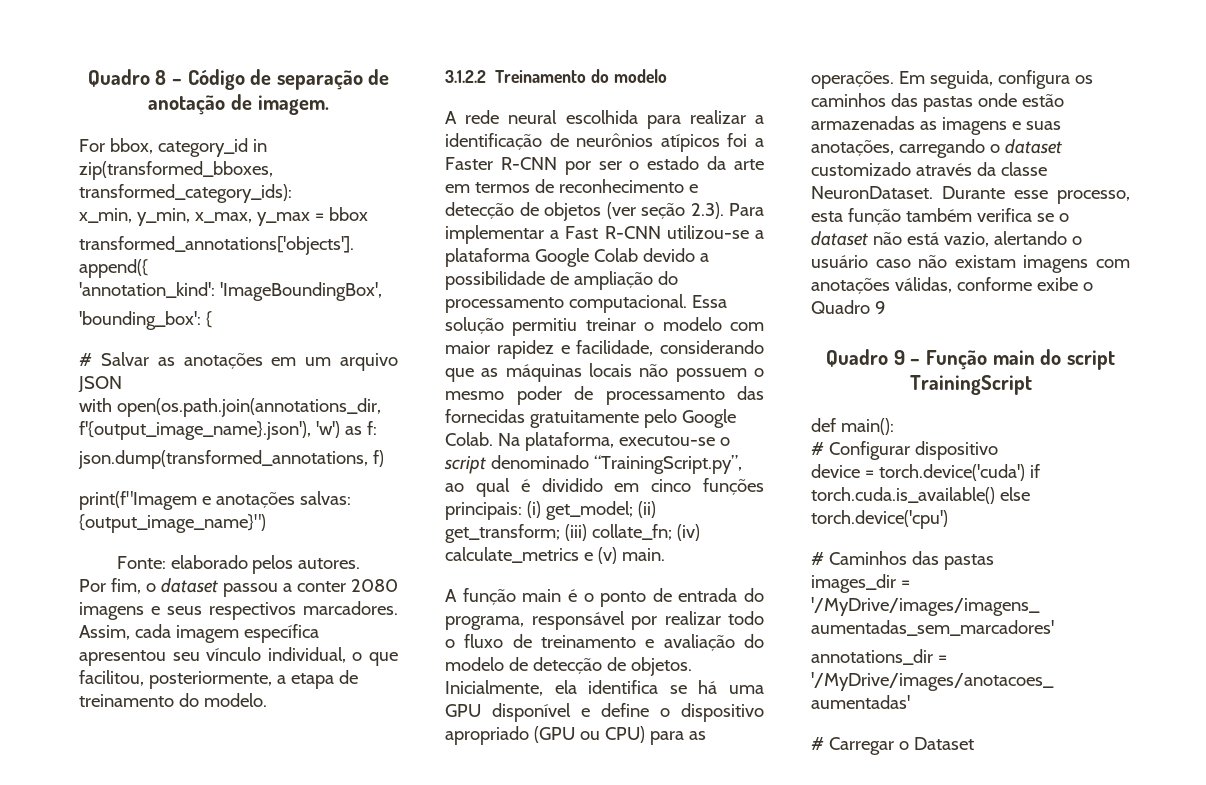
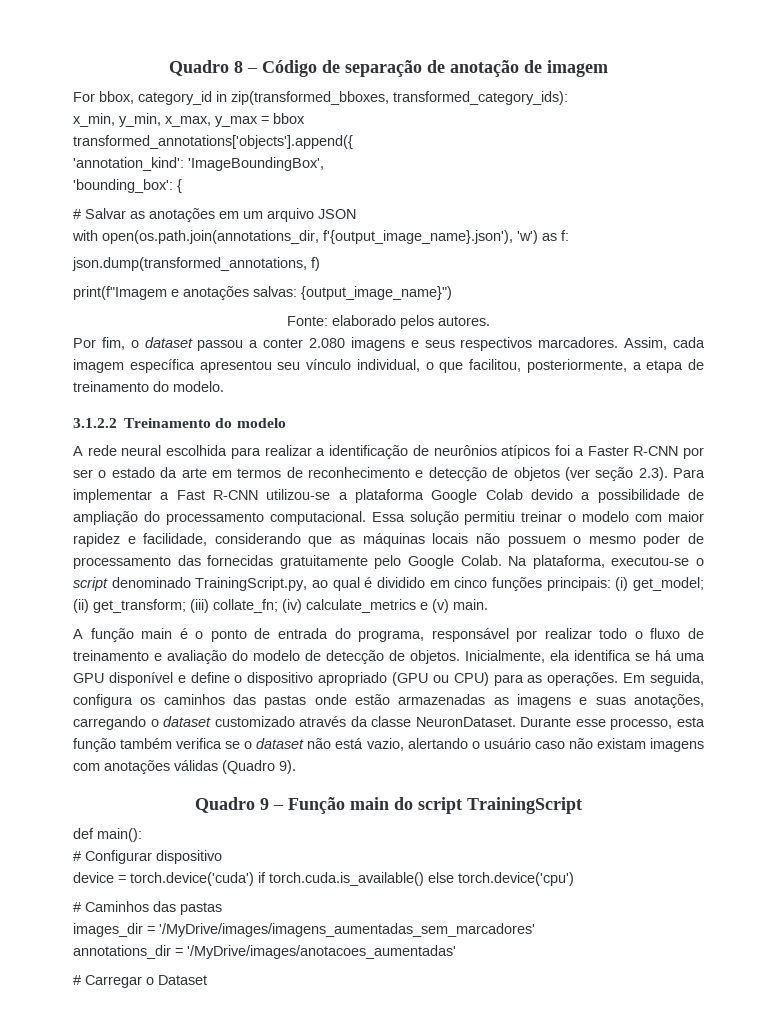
[257,95,329,115] imagem. -> [547,60,608,77] imagem
[351,579,398,592] 2080 -> [309,338,345,348] 2.080
[593,455,742,474] “TrainingScript.py”, -> [195,577,308,591] TrainingScript.py,
[894,277,1093,293] [811,300,886,314] válidas, conforme exibe o Quadro 9 -> [174,760,296,774] válidas (Quadro 9).

